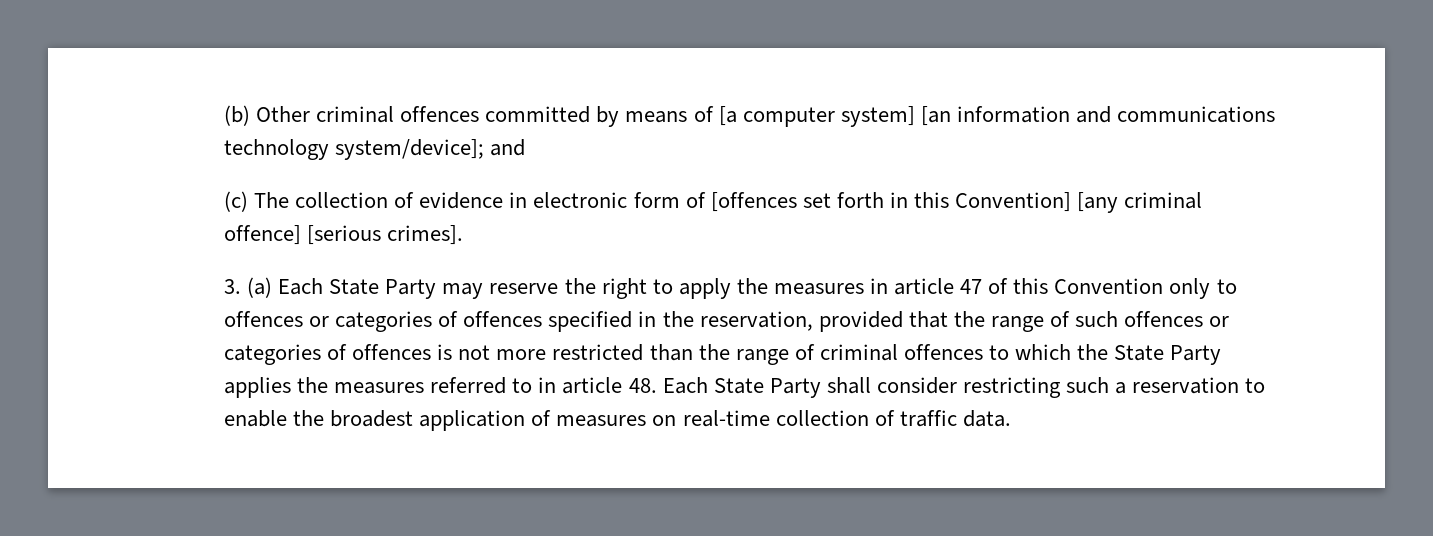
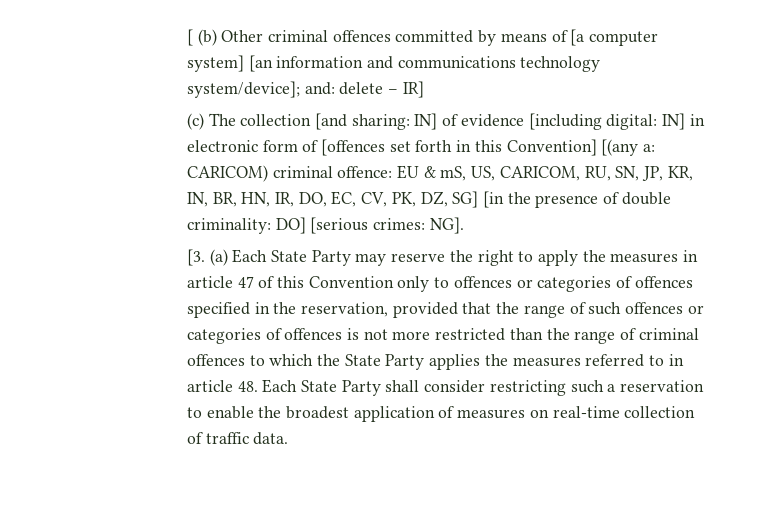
(224, 115) none -> [186,29,193,46] [
[490,139,526,156] and -> [304,81,424,98] and: delete – IR]
[394,192,504,209] of evidence -> [314,113,686,130] [and sharing: IN] of evidence [including digital: IN]
[1077,192,1203,213] [224,225,464,245] [224,279,242,294] [any criminal offence] [serious crimes]. // 3. -> [601,139,656,156] [186,165,693,182] [186,191,671,208] [186,217,464,234] [186,249,205,266] [(any a: CARICOM) criminal offence: EU & mS, US, CARICOM, RU, SN, JP, KR, IN, BR, HN, IR, DO, EC, CV, PK, DZ, SG] [in the presence of double criminality: DO] [serious crimes: NG]. // [3.

